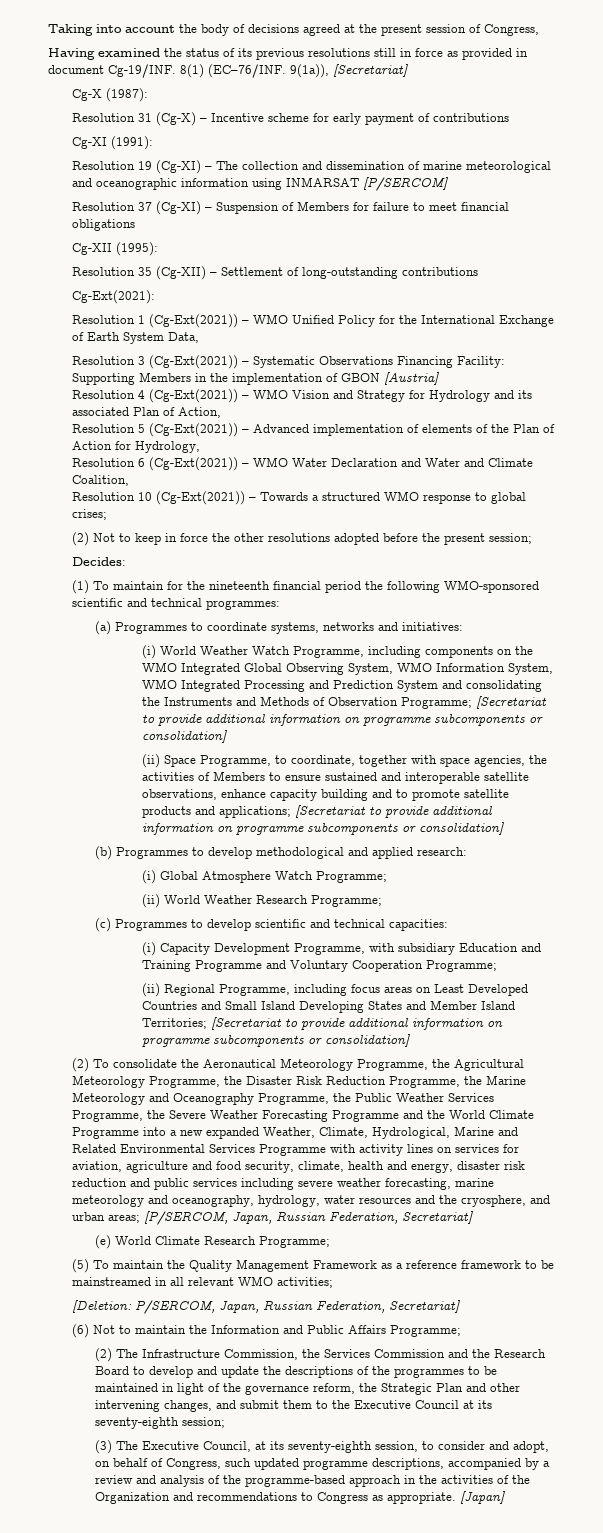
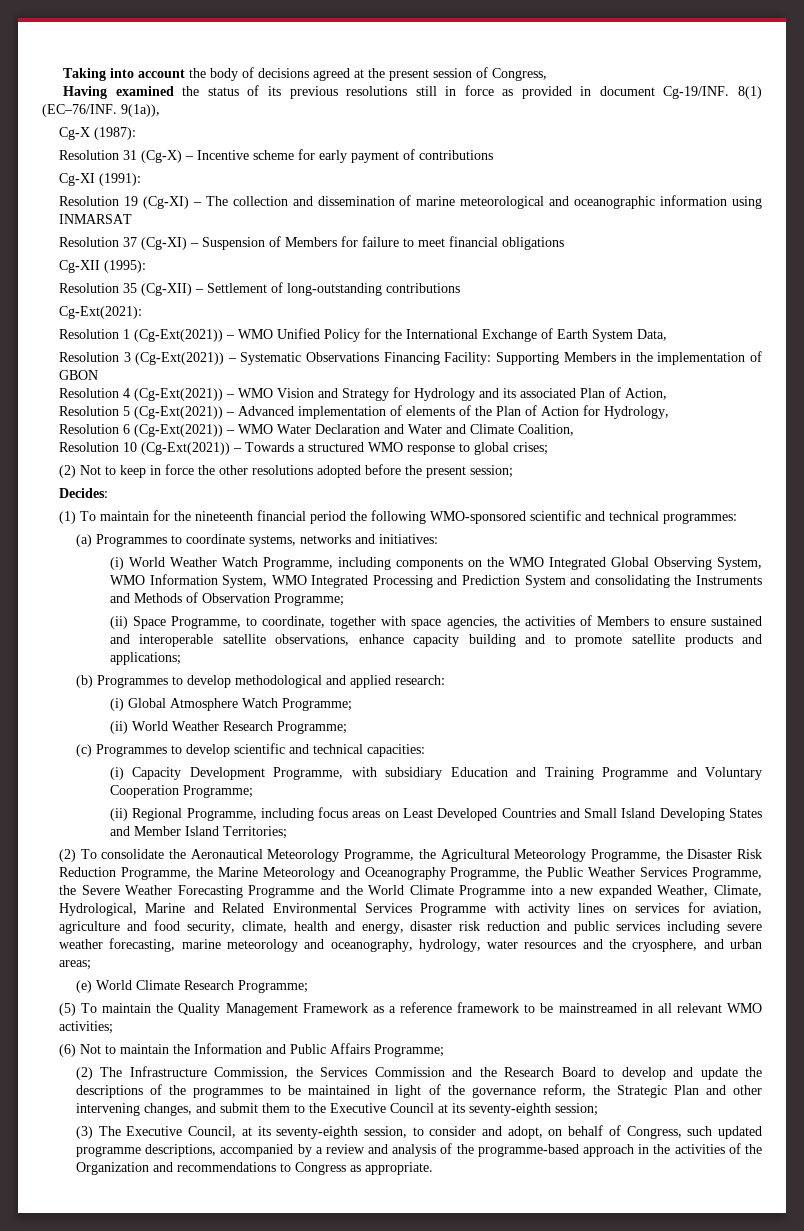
[333,64,408,77] [Secretariat] -> (160, 110) none
[362,177,448,191] [P/SERCOM] -> (132, 219) none
[383,372,439,385] [Austria] -> (98, 375) none
[476,696,548,709] [142,714,544,726] [142,730,228,743] [Secretariat to provide additional information on programme subcomponents or consolidation] -> (344, 599) none
[295,805,494,818] [142,822,505,835] [Secretariat to provide additional information on programme subcomponents or consolidation] -> (181, 658) none
[211,1017,504,1030] [142,1034,411,1047] [Secretariat to provide additional information on programme subcomponents or consolidation] -> (287, 832) none
[143,1211,473,1225] [P/SERCOM, Japan, Russian Federation, Secretariat] -> (91, 965) none
[71,1300,460,1314] // [Deletion: P/SERCOM, Japan, Russian Federation, Secretariat] -> (113, 1027) none
[460,1491,506,1504] [Japan] -> (433, 1168) none

